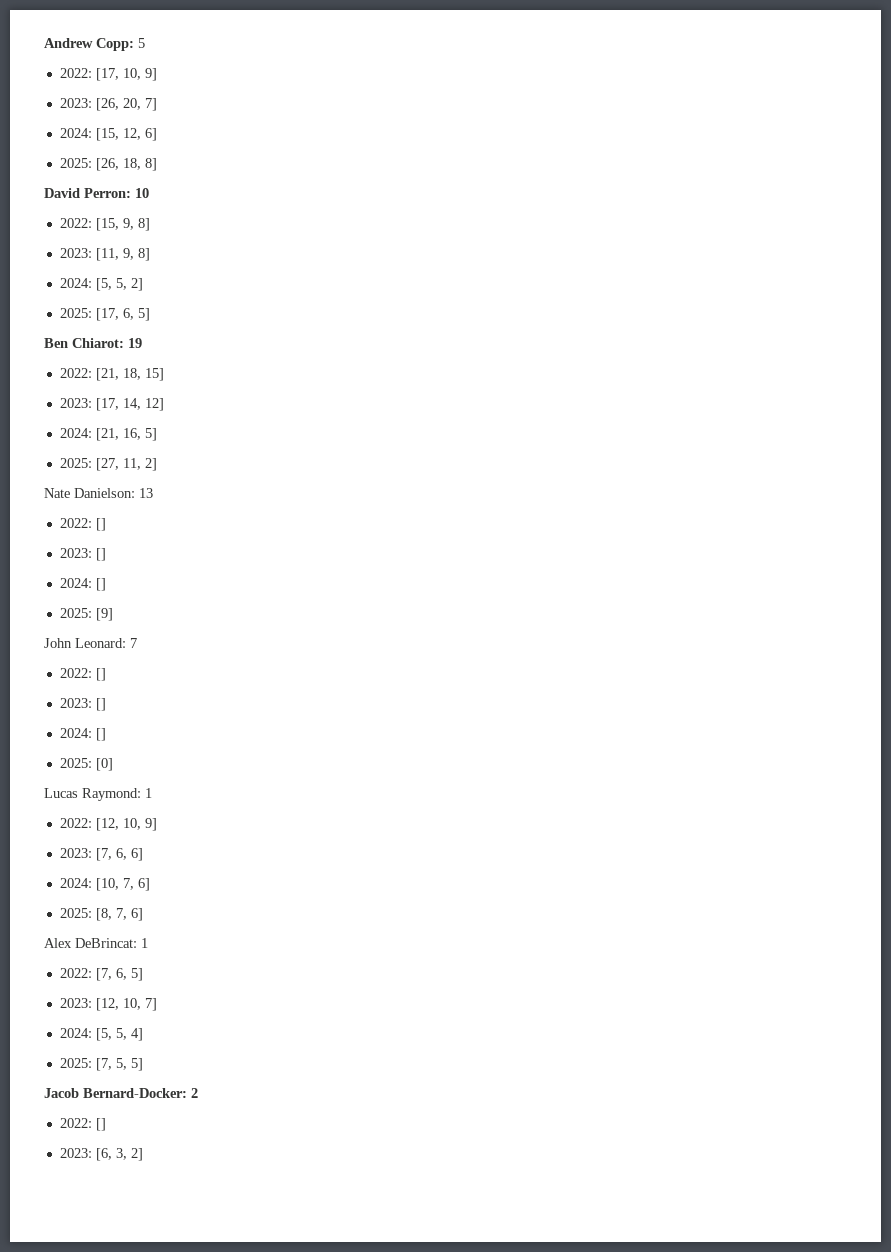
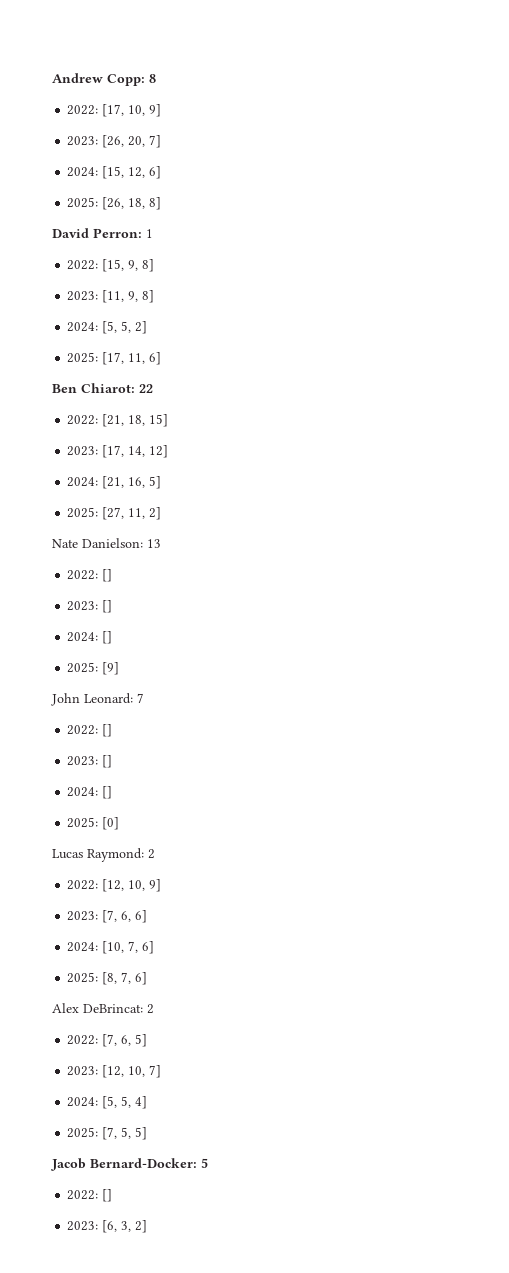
[138,38,145,48] 5 -> [149,74,156,83] 8
[135,188,149,198] 10 -> [146,229,153,238] 1
[122,308,150,321] 6, 5] -> [128,352,162,365] 11, 6]
[128,338,142,348] 19 -> [139,384,153,393] 22
[145,788,152,798] 1 -> [148,849,155,859] 2
[141,938,148,948] 1 -> [147,1004,154,1014] 2
[191,1088,198,1098] 2 -> [201,1158,208,1168] 5

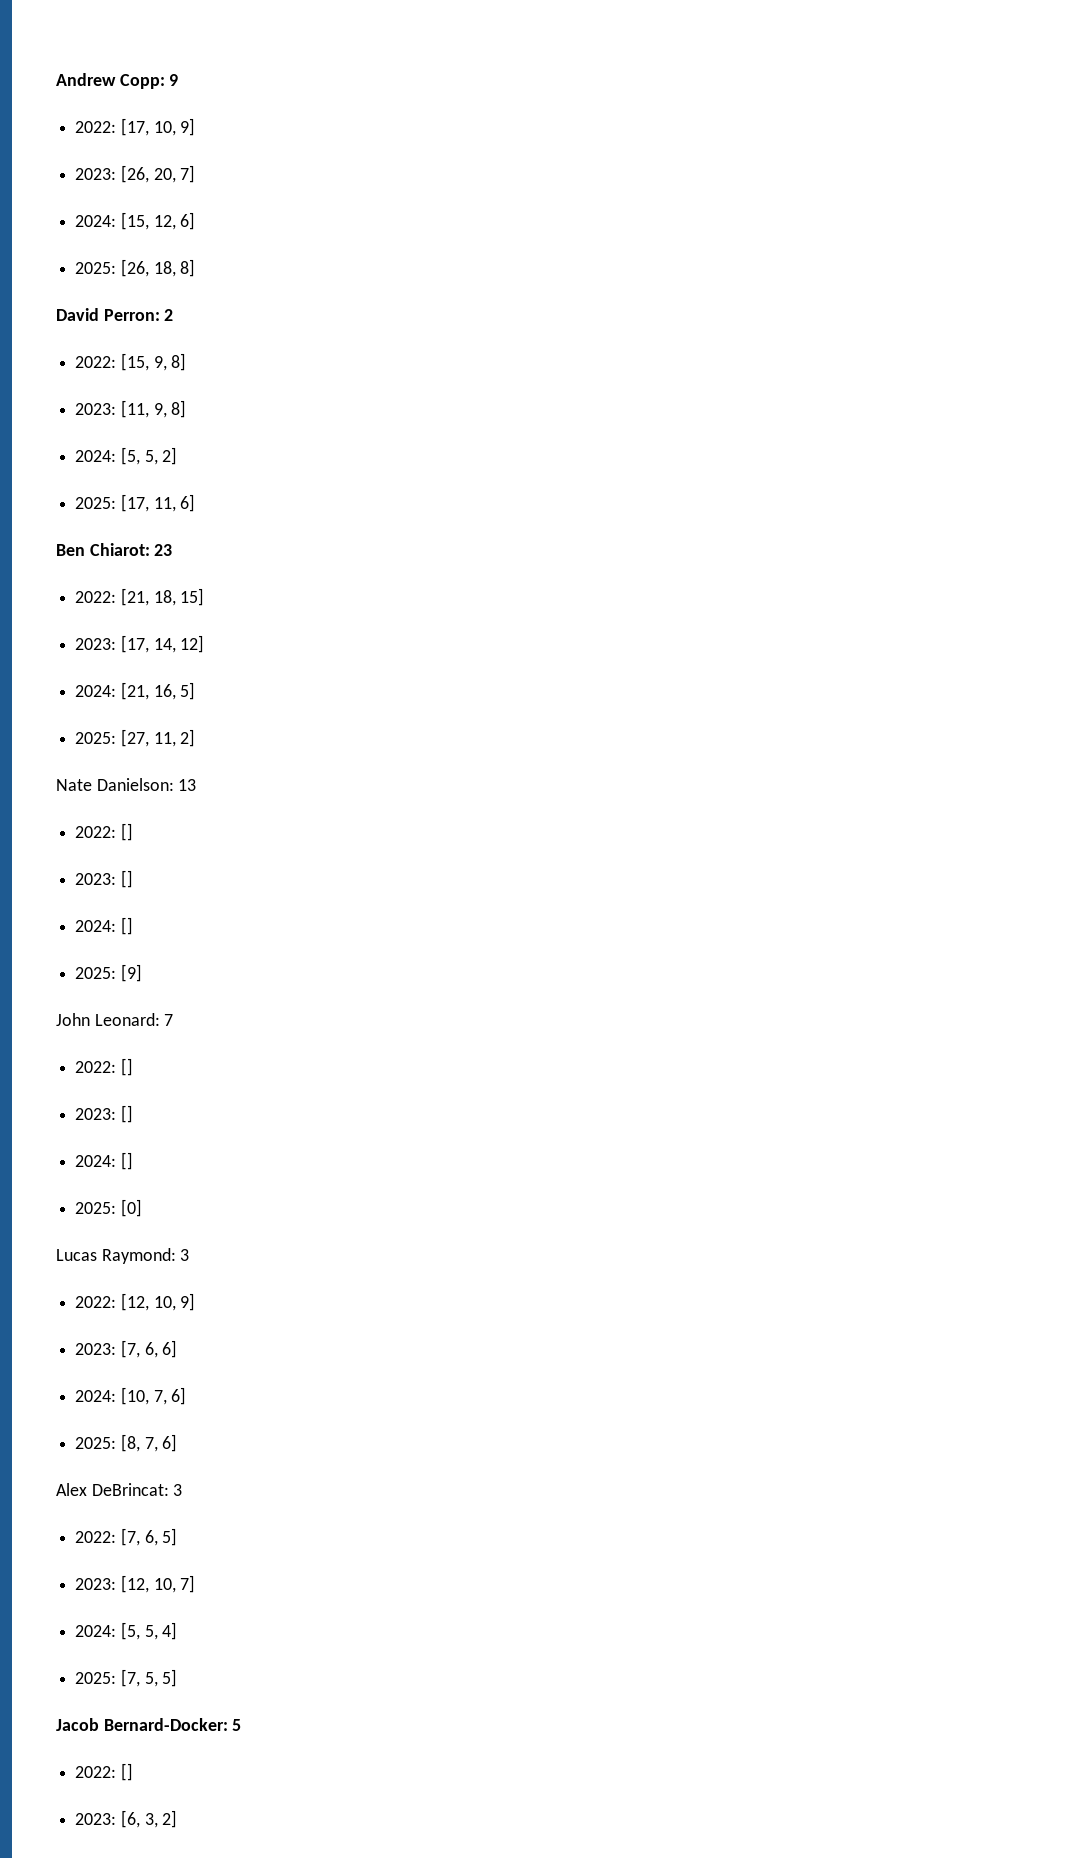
[149,74,156,83] 8 -> [169,74,179,86] 9
[146,229,153,238] 1 -> [164,309,174,321] 2
[139,384,153,393] 22 -> [154,544,173,556] 23
[148,849,155,859] 2 -> [180,1249,190,1261] 3
[147,1004,154,1014] 2 -> [173,1484,183,1496] 3

